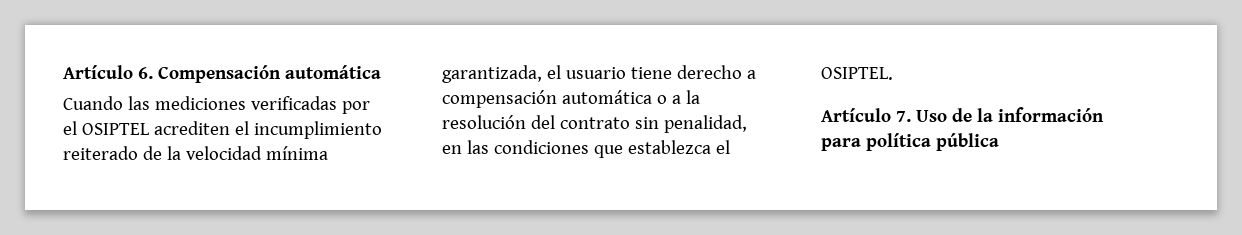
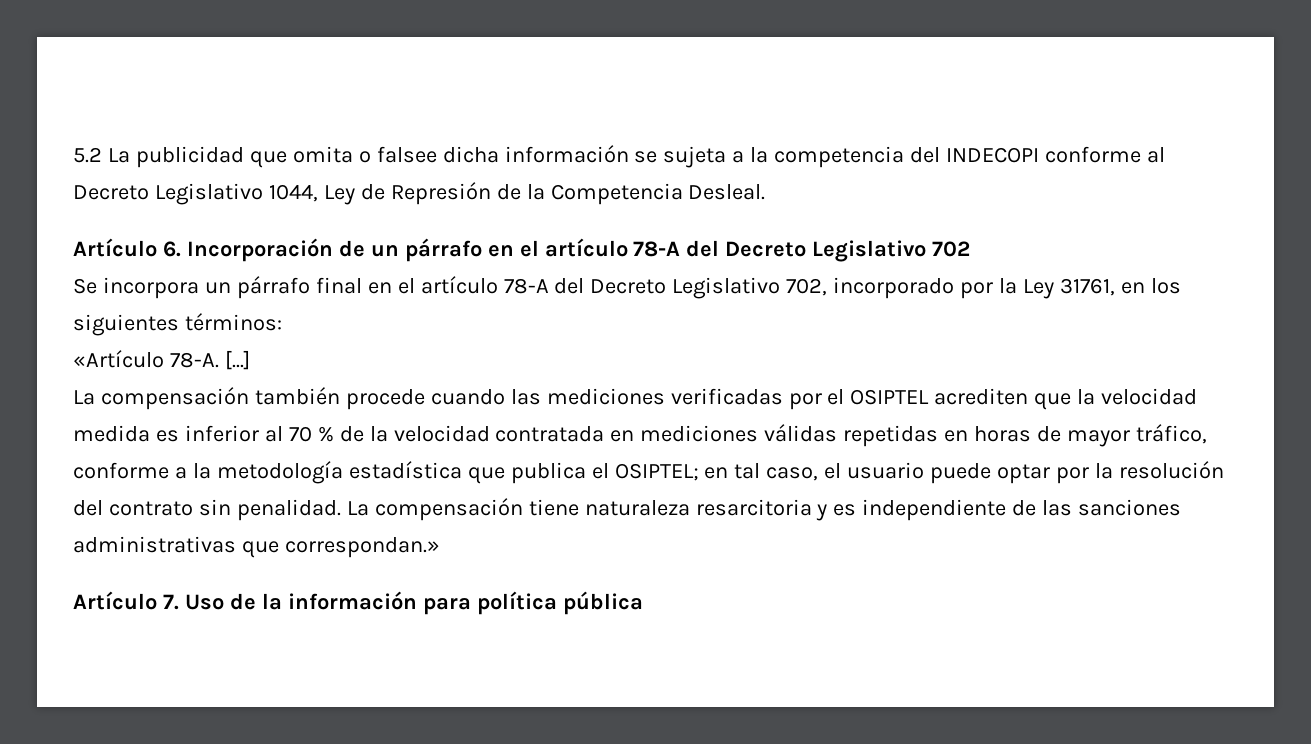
[63,65,381,83] [63,96,123,110] Artículo 6. Compensación automática // Cuando -> [73,145,1165,168] [73,182,766,205] [73,238,971,262] [73,276,1181,299] [73,313,282,336] [73,350,250,370] [73,387,505,410] 5.2 La publicidad que omita o falsee dicha información se sujeta a la competencia del INDECOPI conforme al Decreto Legislativo 1044, Ley de Represión de la Competencia Desleal. // Artículo 6. Incorporación de un párrafo en el artículo 78-A del Decreto Legislativo 702 // Se incorpora un párrafo final en el artículo 78-A del Decreto Legislativo 702, incorporado por la Ley 31761, en los siguientes términos: // «Artículo 78-A. [...] // La compensación también procede cuando
[234,121,382,139] [63,146,328,160] [442,65,756,83] [442,90,681,108] el incumplimiento reiterado de la velocidad mínima garantizada, el usuario tiene derecho a compensación automática o a -> [1034,388,1198,410] [73,424,1207,447] [73,461,1090,484] que la velocidad medida es inferior al 70 % de la velocidad contratada en mediciones válidas repetidas en horas de mayor tráfico, conforme a la metodología estadística que publica el OSIPTEL; en tal caso, el usuario puede optar por
[663,115,747,133] [442,140,730,158] [821,67,893,80] penalidad, en las condiciones que establezca el OSIPTEL. -> [236,498,1182,521] [73,536,440,558] penalidad. La compensación tiene naturaleza resarcitoria y es independiente de las sanciones administrativas que correspondan.»

